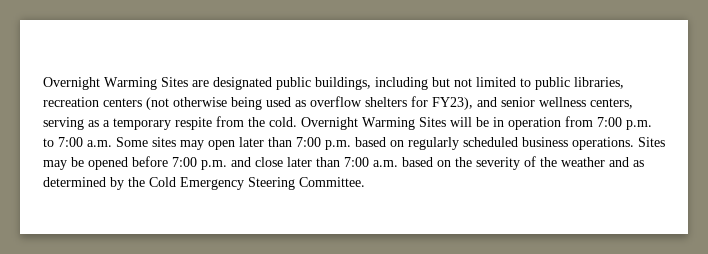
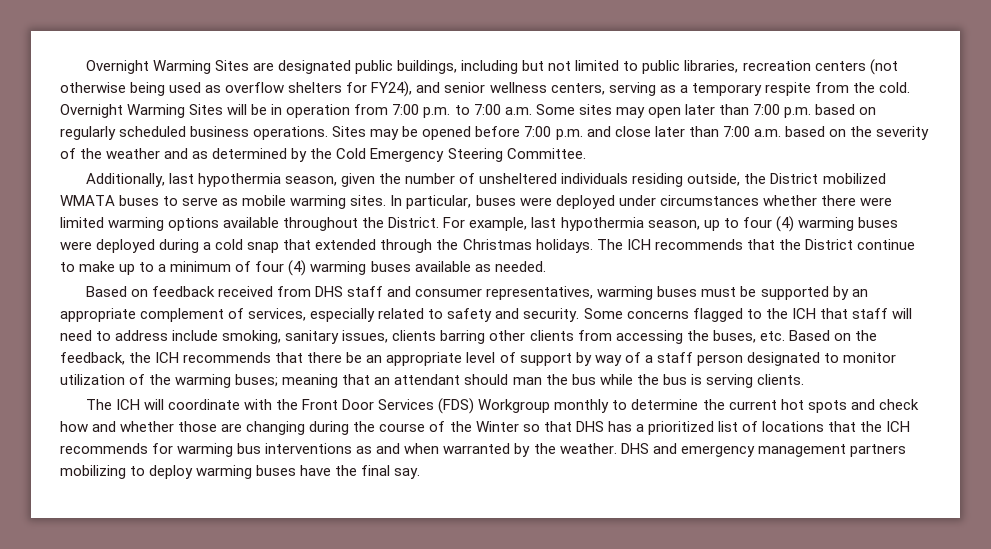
[432,97,473,110] FY23), -> [371,81,413,97] FY24),
(365, 182) none -> [85,173,886,187] [60,195,892,209] [60,216,898,232] [60,239,915,253] [60,260,546,276] [85,286,868,300] [60,308,912,322] [60,330,877,344] [60,352,896,366] [60,374,804,388] [85,398,919,414] [60,421,911,435] [60,443,906,457] [60,465,421,479] // Additionally, last hypothermia season, given the number of unsheltered individuals residing outside, the District mobilized WMATA buses to serve as mobile warming sites. In particular, buses were deployed under circumstances whether there were limited warming options available throughout the District. For example, last hypothermia season, up to four (4) warming buses were deployed during a cold snap that extended through the Christmas holidays. The ICH recommends that the District continue to make up to a minimum of four (4) warming buses available as needed. // Based on feedback received from DHS staff and consumer representatives, warming buses must be supported by an appropriate complement of services, especially related to safety and security. Some concerns flagged to the ICH that staff will need to address include smoking, sanitary issues, clients barring other clients from accessing the buses, etc. Based on the feedback, the ICH recommends that there be an appropriate level of support by way of a staff person designated to monitor utilization of the warming buses; meaning that an attendant should man the bus while the bus is serving clients. // The ICH will coordinate with the Front Door Services (FDS) Workgroup monthly to determine the current hot spots and check how and whether those are changing during the course of the Winter so that DHS has a prioritized list of locations that the ICH recommends for warming bus interventions as and when warranted by the weather. DHS and emergency management partners mobilizing to deploy warming buses have the final say.

